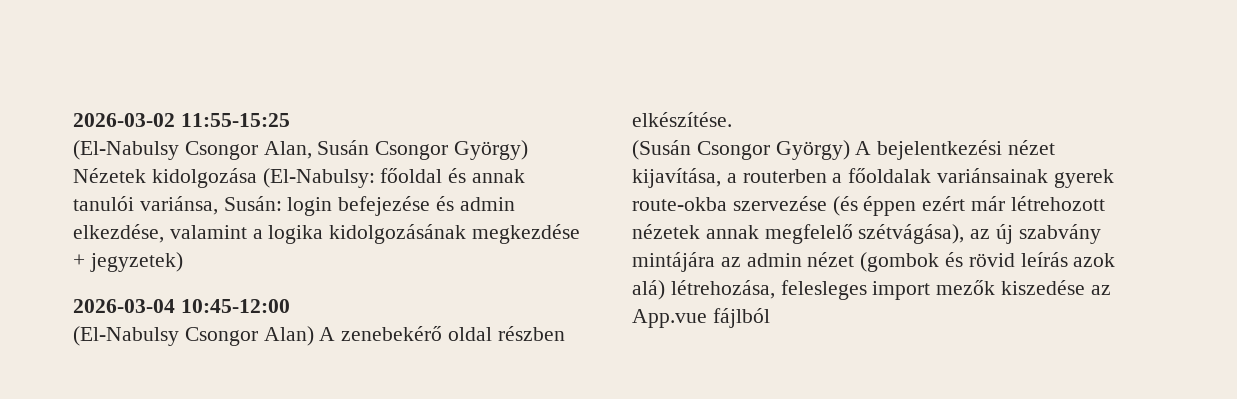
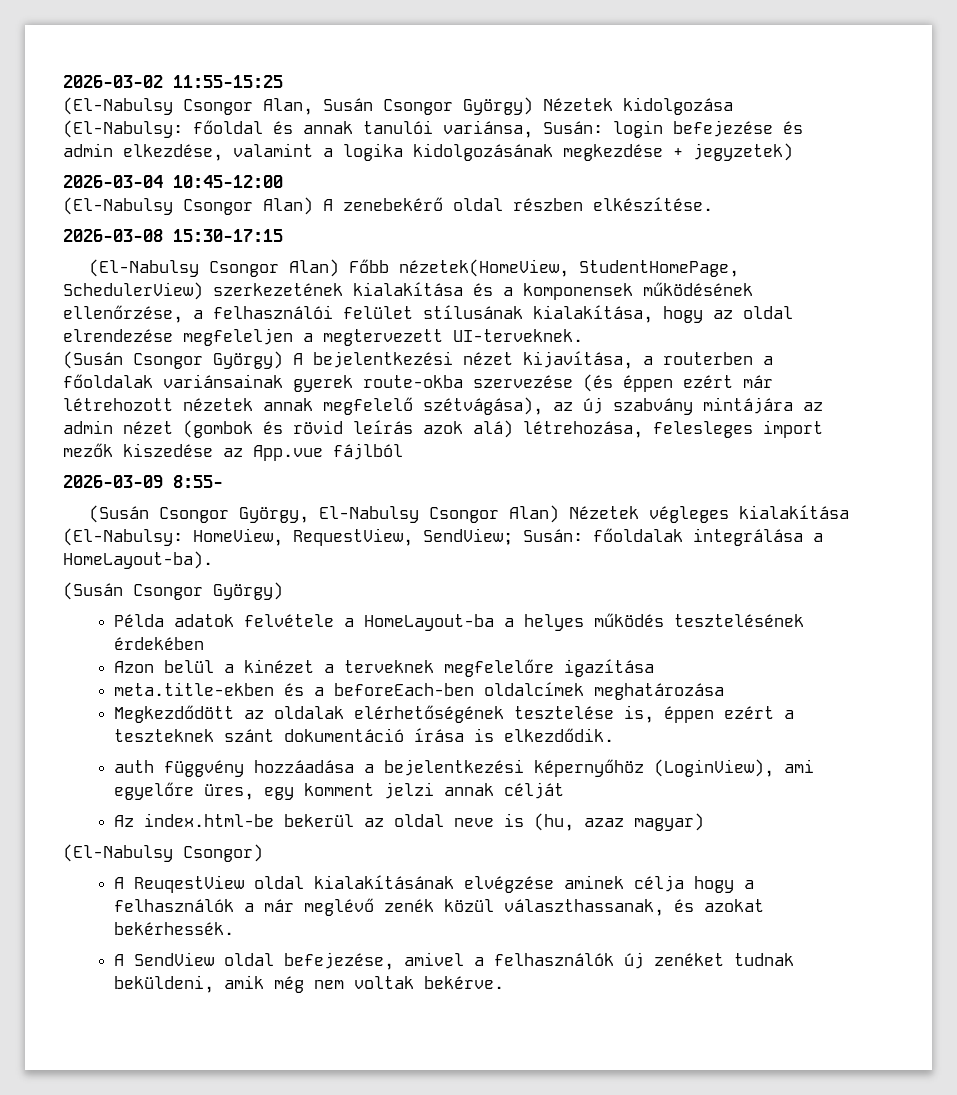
(732, 119) none -> [63,229,283,242] [89,259,740,277] [63,282,753,300] [63,305,793,323] [63,328,583,346] // 2026-03-08 15:30-17:15 // (El-Nabulsy Csongor Alan) Főbb nézetek(HomeView, StudentHomePage, SchedulerView) szerkezetének kialakítása és a komponensek működésének ellenőrzése, a felhasználói felület stílusának kialakítása, hogy az oldal elrendezése megfeleljen a megtervezett UI-terveknek.
(770, 318) none -> [63,475,223,488] [89,505,850,523] [63,528,823,546] [63,551,213,569] [63,582,283,600] [113,613,804,631] [113,637,204,650] [113,659,654,677] [113,682,724,700] [113,705,794,723] [113,728,614,742] [113,759,814,777] [113,782,564,800] [113,813,704,831] [63,844,263,862] [113,875,754,893] [113,898,764,916] [113,922,234,935] [113,952,794,970] [113,975,504,993] // 2026-03-09 8:55- // (Susán Csongor György, El-Nabulsy Csongor Alan) Nézetek végleges kialakítása (El-Nabulsy: HomeView, RequestView, SendView; Susán: főoldalak integrálása a HomeLayout-ba). // (Susán Csongor György) // Példa adatok felvétele a HomeLayout-ba a helyes működés tesztelésének érdekében // Azon belül a kinézet a terveknek megfelelőre igazítása // meta.title-ekben és a beforeEach-ben oldalcímek meghatározása // Megkezdődött az oldalak elérhetőségének tesztelése is, éppen ezért a teszteknek szánt dokumentáció írása is elkezdődik. // auth függvény hozzáadása a bejelentkezési képernyőhöz (LoginView), ami egyelőre üres, egy komment jelzi annak célját // Az index.html-be bekerül az oldal neve is (hu, azaz magyar) // (El-Nabulsy Csongor) // A ReuqestView oldal kialakításának elvégzése aminek célja hogy a felhasználók a már meglévő zenék közül választhassanak, és azokat bekérhessék. // A SendView oldal befejezése, amivel a felhasználók új zenéket tudnak beküldeni, amik még nem voltak bekérve.

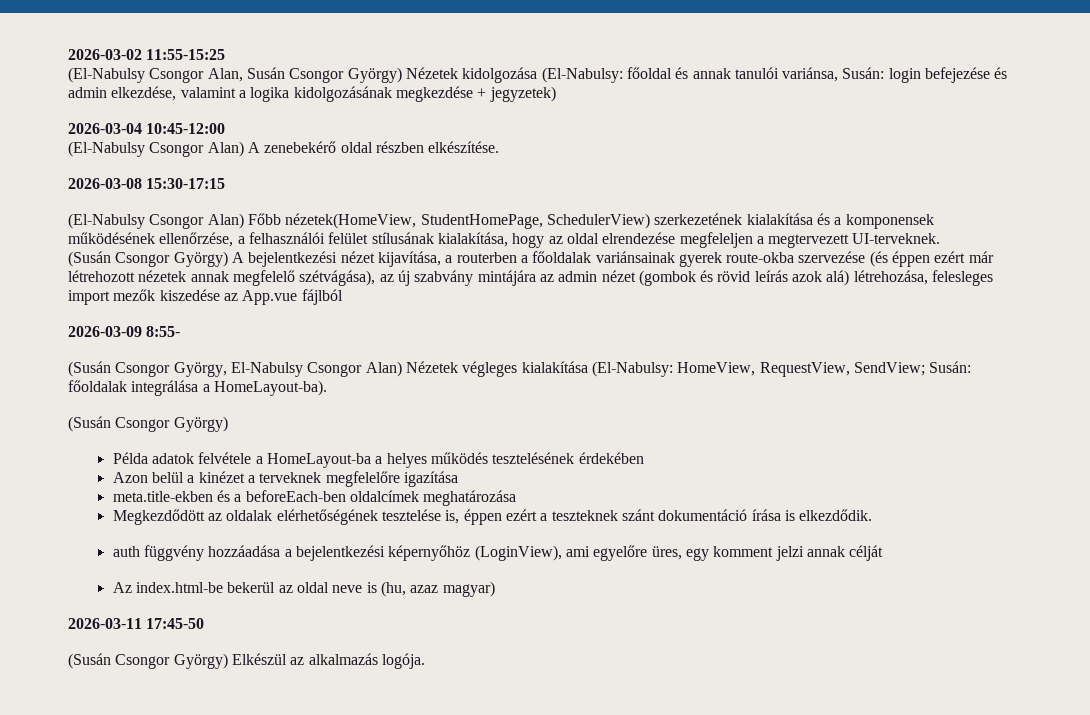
[63,844,263,862] [113,875,754,893] [113,898,764,916] [113,922,234,935] [113,952,794,970] [113,975,504,993] (El-Nabulsy Csongor) // A ReuqestView oldal kialakításának elvégzése aminek célja hogy a felhasználók a már meglévő zenék közül választhassanak, és azokat bekérhessék. // A SendView oldal befejezése, amivel a felhasználók új zenéket tudnak beküldeni, amik még nem voltak bekérve. -> [68,618,205,629] [68,653,425,669] 2026-03-11 17:45-50 // (Susán Csongor György) Elkészül az alkalmazás logója.

